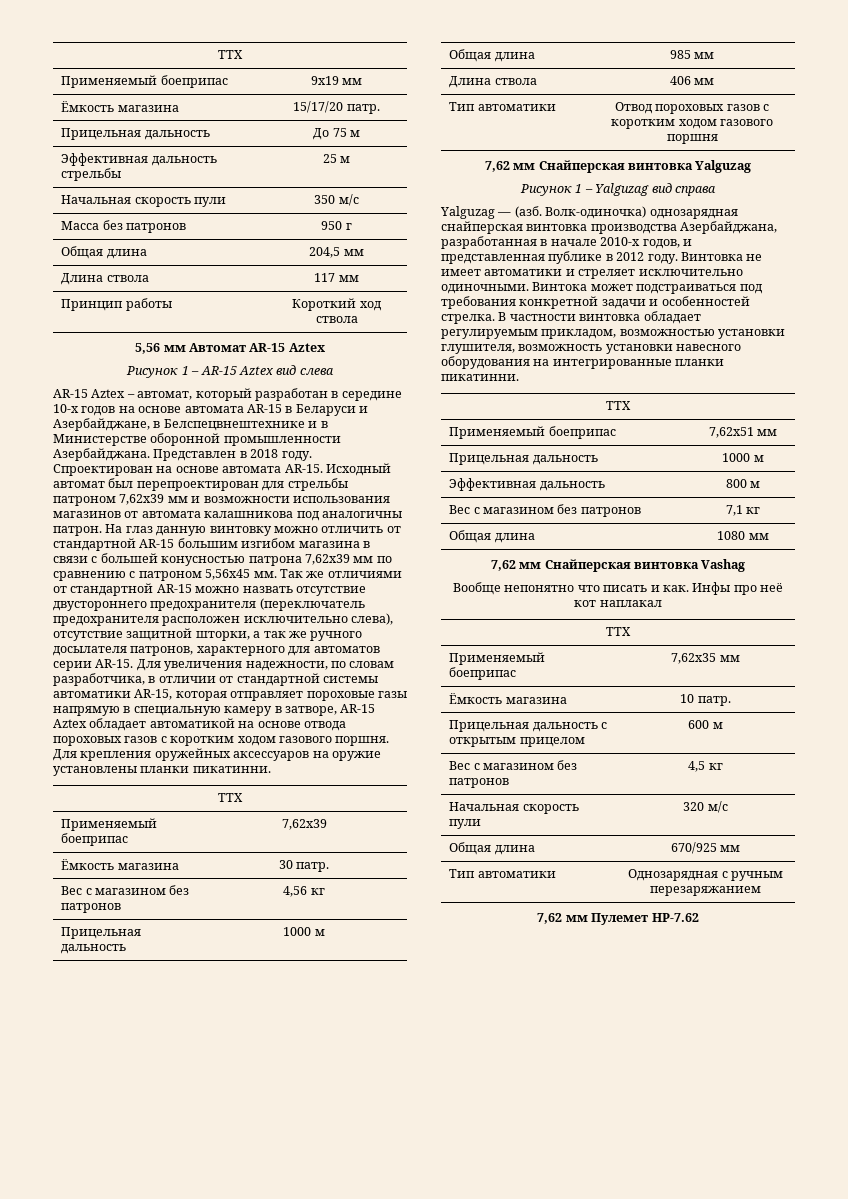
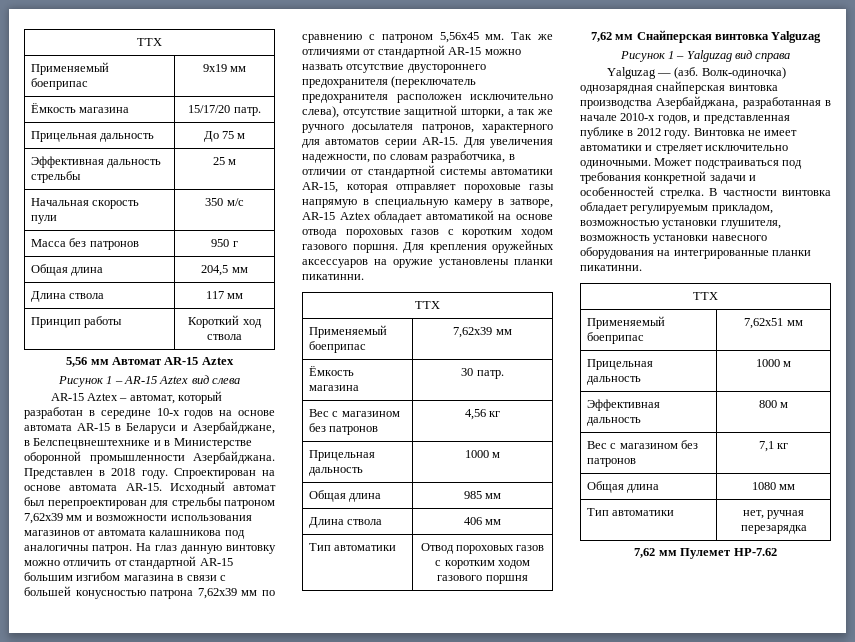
(327, 824) none -> [495,329,512,335] мм
[532,282,633,291] Винтока может -> [654,158,693,166] Может
[490,559,746,572] [453,582,783,595] [574,600,662,607] [606,627,631,636] [449,652,546,665] [449,667,517,680] [671,653,740,664] [449,693,567,704] [680,694,731,706] [449,720,607,732] [449,737,585,747] [688,720,723,729] [449,760,578,770] [449,778,510,788] [688,761,723,772] [449,802,579,814] [449,819,482,829] [683,801,728,813] [449,842,535,855] [670,842,741,854] [449,869,556,878] [628,869,783,881] [650,886,761,896] // 7,62 мм Снайперская винтовка Vashag // Вообще непонятно что писать и как. Инфы про неё кот наплакал // ТТХ // Применяемый боеприпас | 7,62х35 мм // Ёмкость магазина | 10 патр. // Прицельная дальность с открытым прицелом | 600 м // Вес с магазином без патронов | 4,5 кг // Начальная скорость пули | 320 м/с // Общая длина | 670/925 мм // Тип автоматики | Однозарядная с ручным перезаряжанием -> [586,508,675,516] [742,510,805,519] [740,525,807,534] // Тип автоматики | нет, ручная перезарядка

